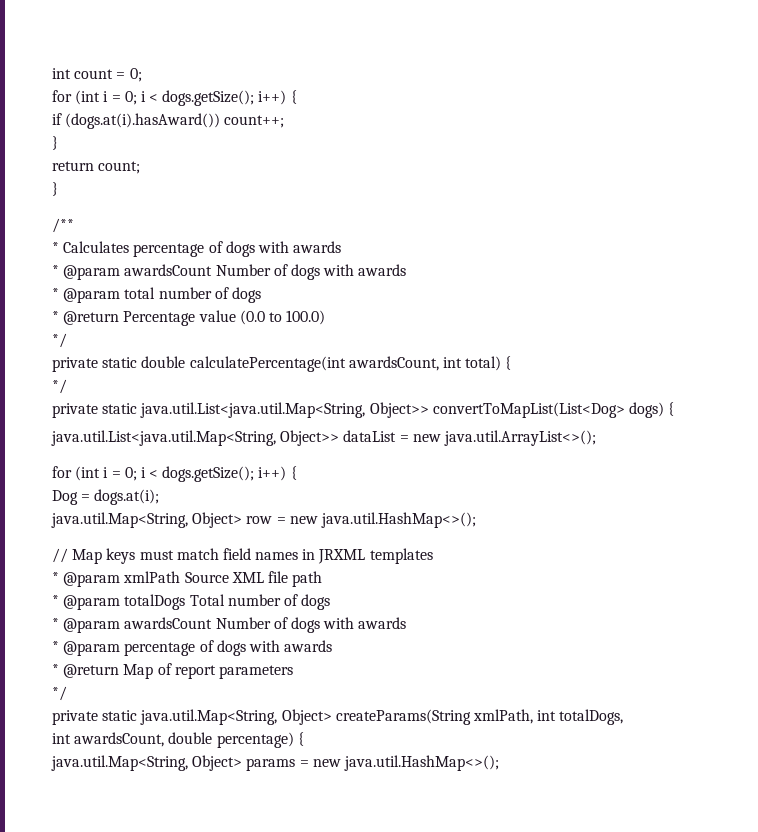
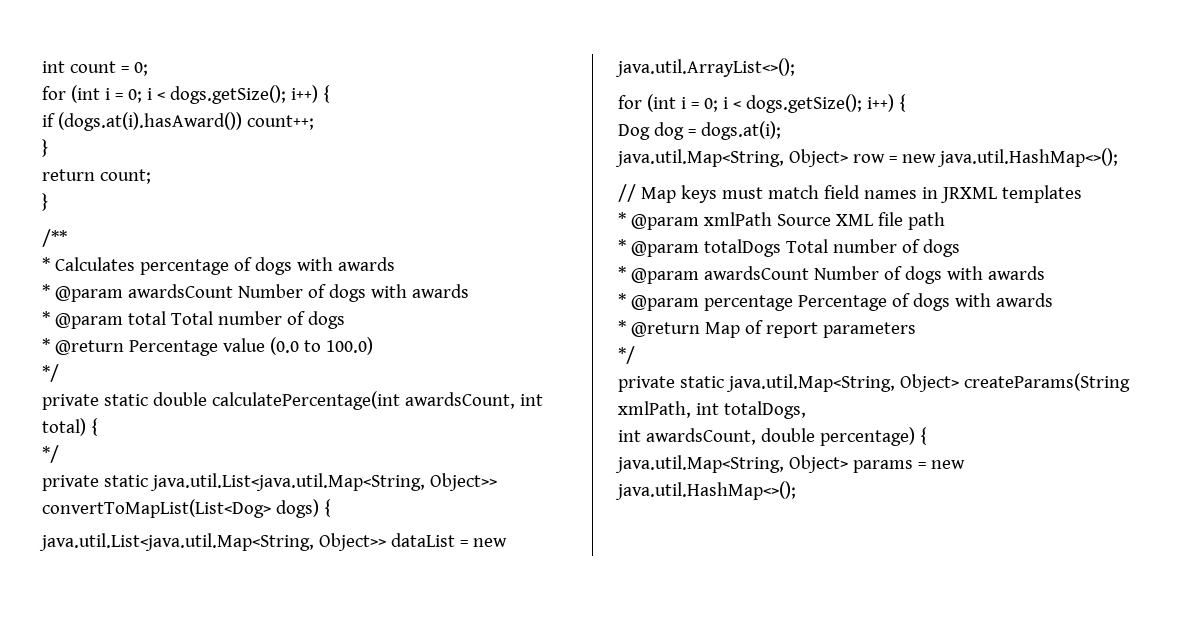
(156, 293) none -> [170,311,213,325] Total
(78, 497) none -> [653,122,684,140] dog
(196, 649) none -> [797,295,887,311] Percentage

